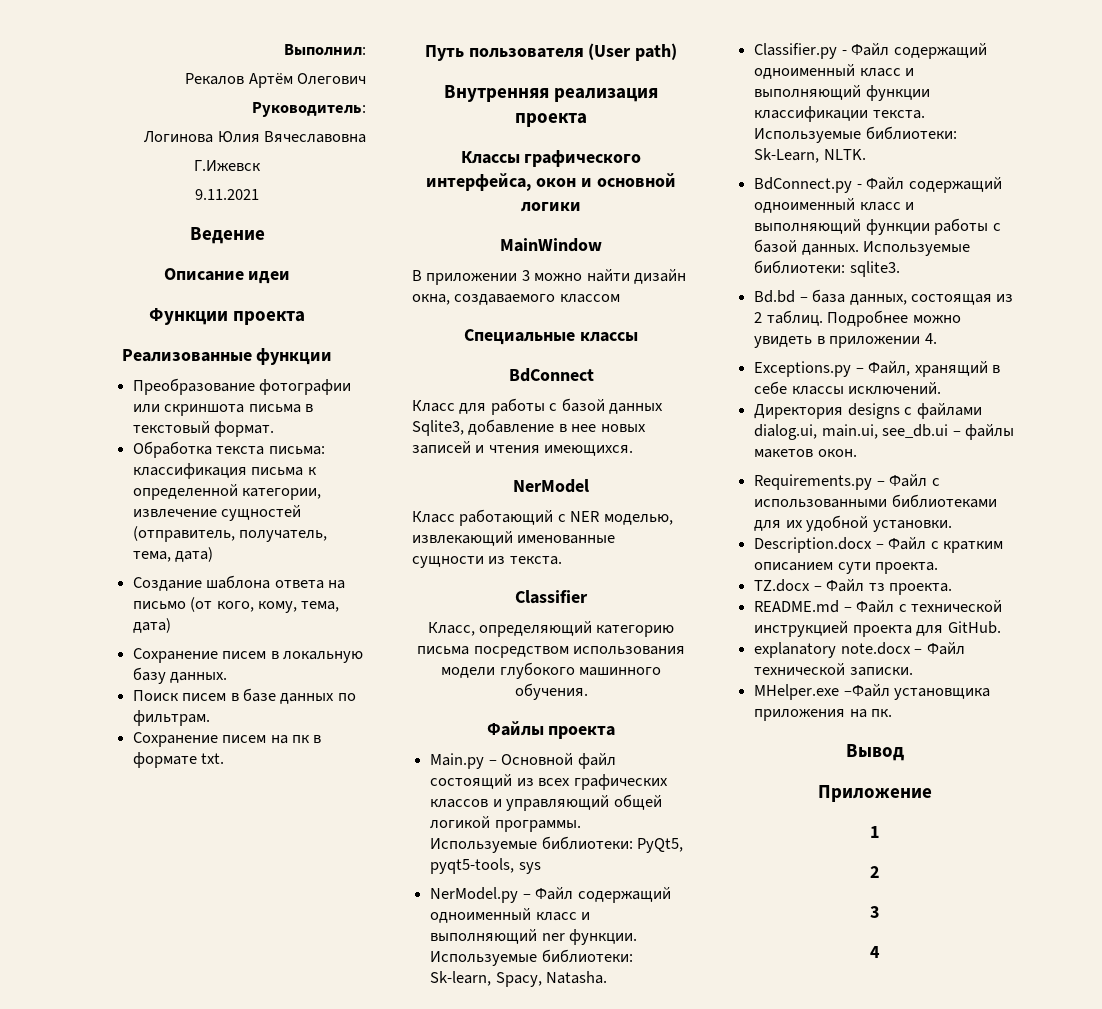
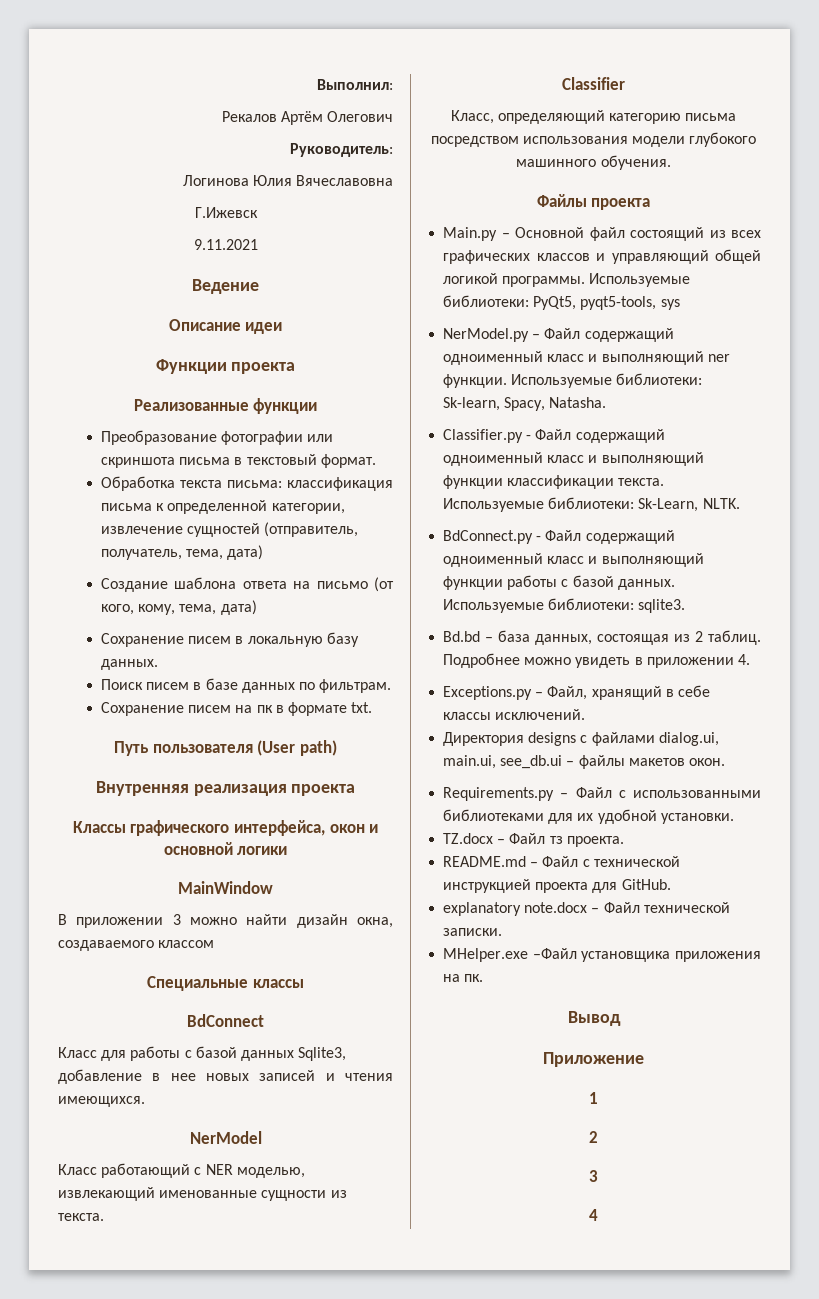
[754,537,1003,553] [754,562,939,574] // Description.docx – Файл с кратким описанием сути проекта. -> (734, 818) none

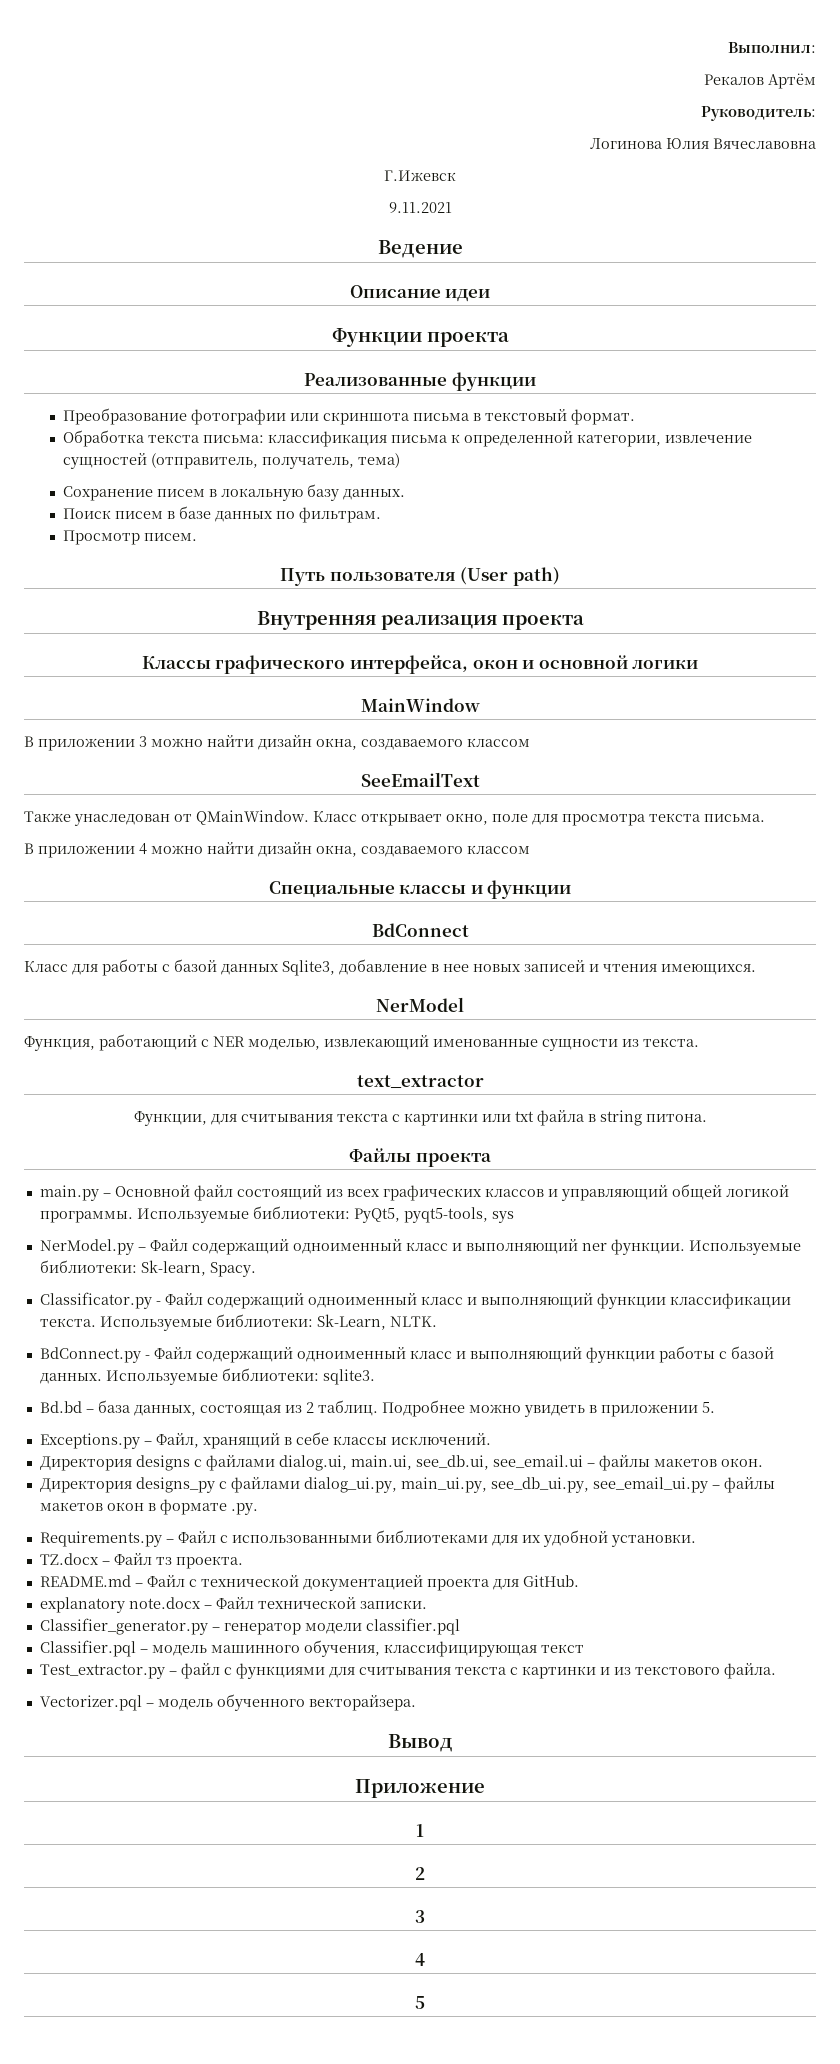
[327,111,393,122] Олегович -> (816, 81) none
[186,545,264,560] [100,577,395,592] [100,600,257,615] тема, дата) // Создание шаблона ответа на письмо (от кого, кому, тема, дата) -> [357,453,400,468] тема)
[100,702,373,716] Сохранение писем на пк в формате txt. -> [62,530,197,545] Просмотр писем.
(215, 944) none -> [360,772,480,787] [24,810,765,826] [24,842,530,858] // SeeEmailText // Также унаследован от QMainWindow. Класс открывает окно, поле для просмотра текста письма. // В приложении 4 можно найти дизайн окна, создаваемого классом
(304, 983) none -> [470,880,572,899] и функции
[58,1164,97,1175] Класс -> [24,1036,95,1051] Функция,
[562,77,625,90] [450,110,737,124] [430,132,757,147] [516,155,671,170] Classifier // Класс, определяющий категорию письма посредством использования модели глубокого машинного обучения. -> [356,1075,484,1089] [133,1110,707,1126] text_extractor // Функции, для считывания текста с картинки или txt файла в string питона.
[443,227,498,241] Main.py -> [39,1185,99,1201] main.py
[504,397,607,411] [443,429,524,443] Spacy, Natasha. // Classifier.py -> [209,1262,256,1277] [39,1292,152,1309] Spacy. // Classificator.py
[737,654,750,665] 4. -> [701,1402,715,1413] 5.
[500,755,563,769] see_db.ui -> [415,1455,583,1470] see_db.ui, see_email.ui
(725, 762) none -> [39,1477,775,1493] [39,1499,258,1515] // Директория designs_py с файлами dialog_ui.py, main_ui.py, see_db_ui.py, see_email_ui.py – файлы макетов окон в формате .py.
[443,879,532,893] инструкцией -> [302,1575,423,1591] документацией
[443,948,761,962] [443,974,484,982] MHelper.exe –Файл установщика приложения на пк. -> [39,1618,460,1635] [39,1640,584,1657] [39,1663,776,1679] [39,1694,416,1711] Classifier_generator.py – генератор модели classifier.pql // Classifier.pql – модель машинного обучения, классифицирующая текст // Test_extractor.py – файл с функциями для считывания текста с картинки и из текстового файла. // Vectorizer.pql – модель обученного векторайзера.
(598, 1215) none -> [415,1996,425,2009] // 5

